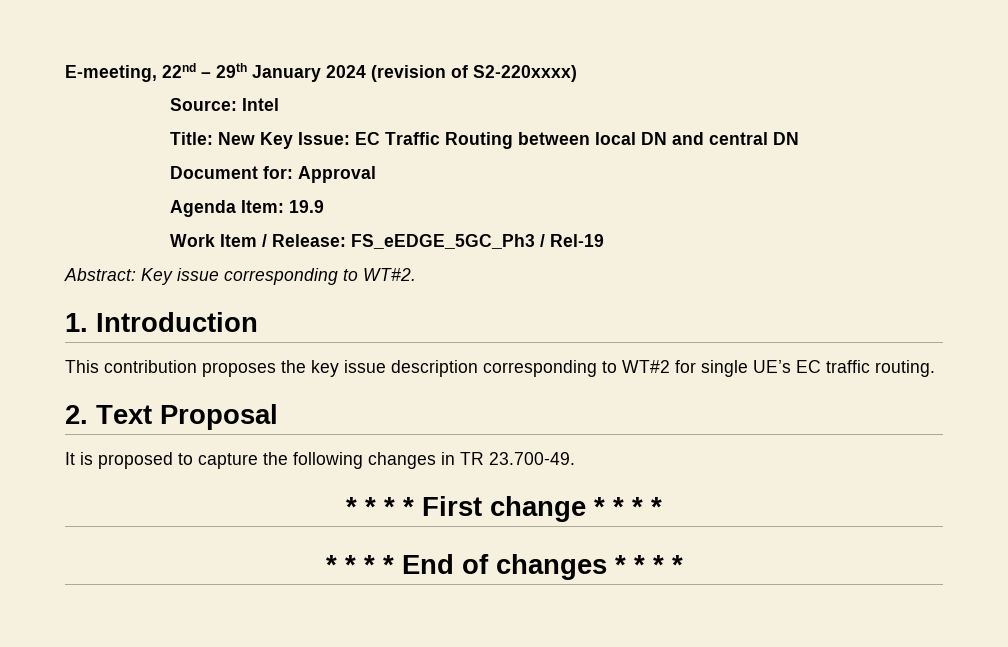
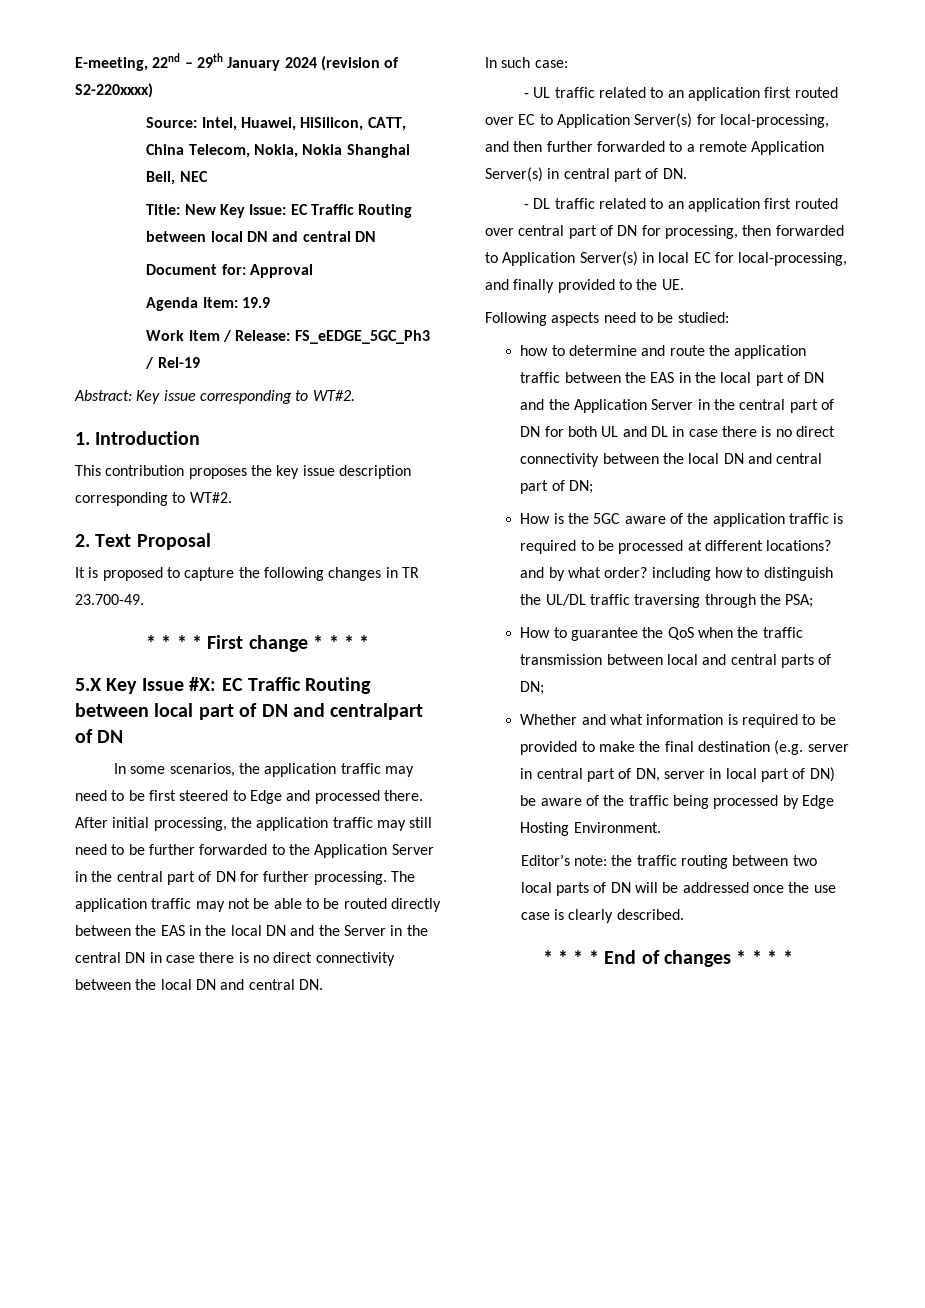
[242,98,280,111] Intel -> [201,117,406,131] [146,144,410,158] [146,171,208,185] Intel, Huawei, HiSilicon, CATT, China Telecom, Nokia, Nokia Shanghai Bell, NEC
[622,360,935,377] WT#2 for single UE’s EC traffic routing. -> [189,492,232,503] WT#2.
(662, 506) none -> [75,677,372,694] [75,703,424,720] [75,729,124,743] [113,763,414,777] [75,790,423,804] [75,817,433,831] [75,844,434,858] [75,871,415,885] [75,898,441,912] [75,925,428,936] [75,952,395,966] [75,979,323,990] [485,57,568,68] [523,87,838,101] [485,113,829,128] [485,141,825,155] [485,167,687,182] [523,198,838,212] [485,225,844,239] [485,251,848,266] [485,279,684,293] [485,312,729,326] [520,345,807,359] [520,372,825,386] [520,399,835,413] [520,426,835,437] [520,453,823,467] [520,480,594,494] [520,513,844,527] [520,540,832,554] [520,567,833,581] [520,594,814,608] [520,627,803,641] [520,654,832,668] [520,681,545,695] [520,714,836,728] [520,740,849,755] [520,767,835,782] [520,795,835,809] [520,822,661,836] [520,854,817,869] [520,882,836,896] [520,909,684,923] // 5.X Key Issue #X: EC Traffic Routing between local part of DN and centralpart of DN // In some scenarios, the application traffic may need to be first steered to Edge and processed there. After initial processing, the application traffic may still need to be further forwarded to the Application Server in the central part of DN for further processing. The application traffic may not be able to be routed directly between the EAS in the local DN and the Server in the central DN in case there is no direct connectivity between the local DN and central DN. // In such case: // - UL traffic related to an application first routed over EC to Application Server(s) for local-processing, and then further forwarded to a remote Application Server(s) in central part of DN. // - DL traffic related to an application first routed over central part of DN for processing, then forwarded to Application Server(s) in local EC for local-processing, and finally provided to the UE. // Following aspects need to be studied: // how to determine and route the application traffic between the EAS in the local part of DN and the Application Server in the central part of DN for both UL and DL in case there is no direct connectivity between the local DN and central part of DN; // How is the 5GC aware of the application traffic is required to be processed at different locations? and by what order? including how to distinguish the UL/DL traffic traversing through the PSA; // How to guarantee the QoS when the traffic transmission between local and central parts of DN; // Whether and what information is required to be provided to make the final destination (e.g. server in central part of DN, server in local part of DN) be aware of the traffic being processed by Edge Hosting Environment. // Editor’s note: the traffic routing between two local parts of DN will be addressed once the use case is clearly described.

